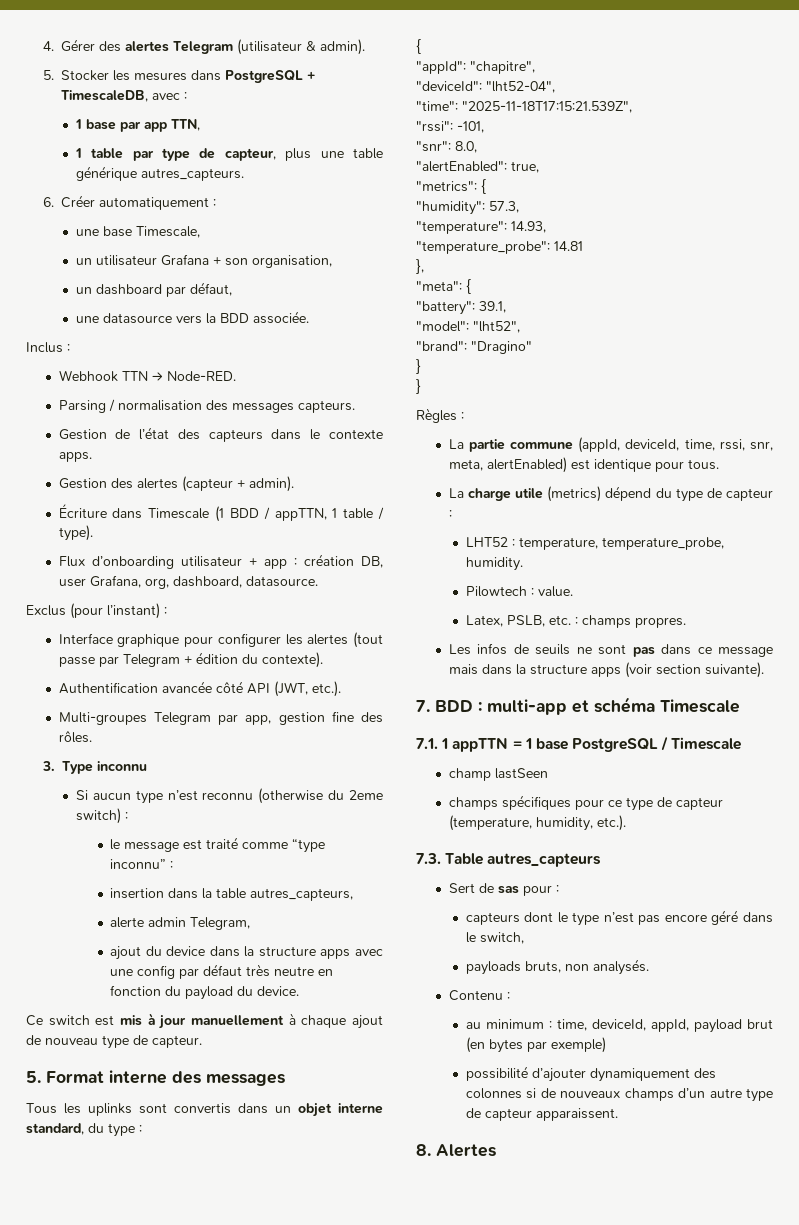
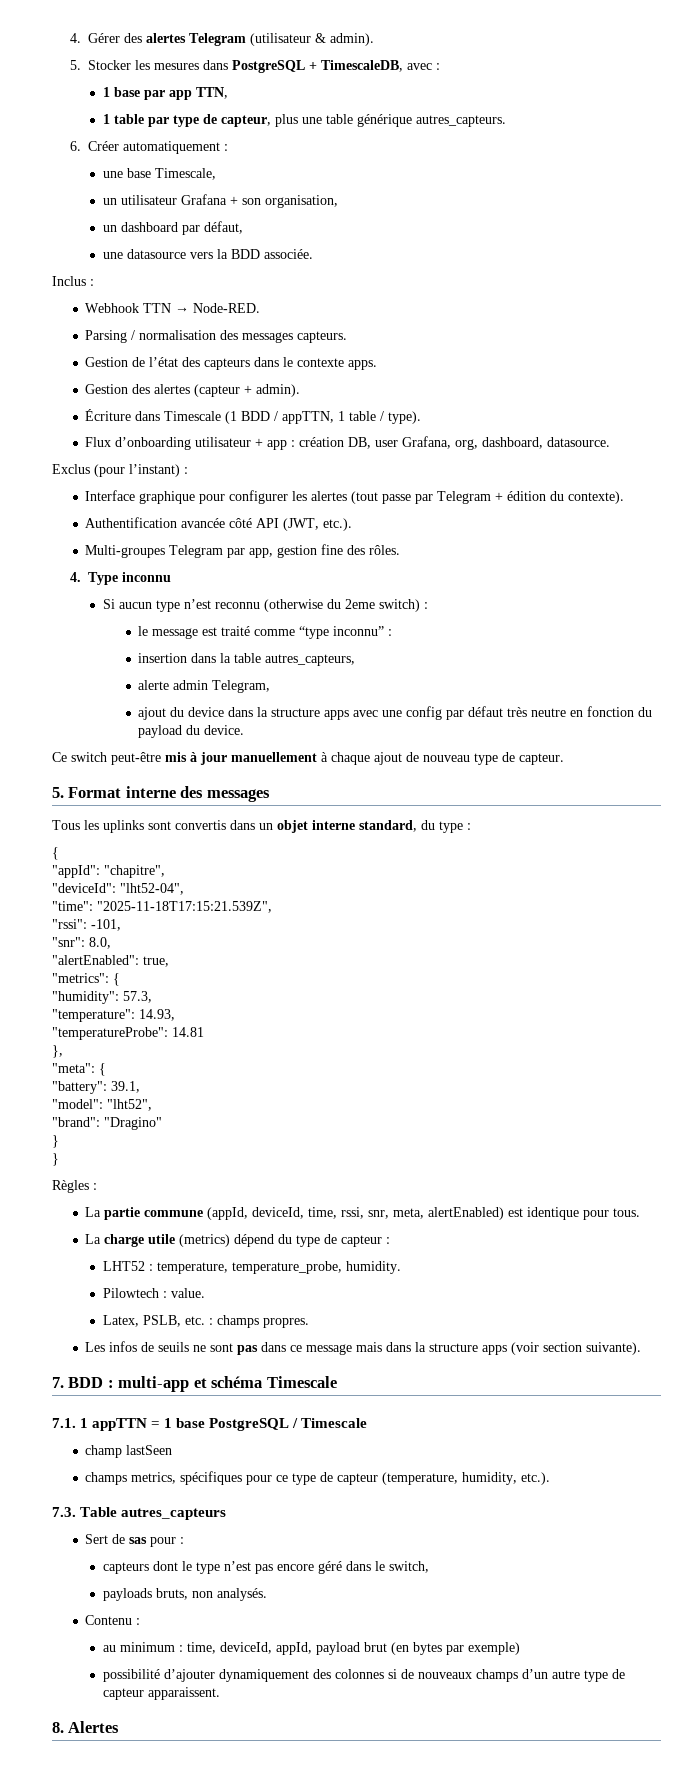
[42,761,56,771] 3. -> [69,572,81,582] 4.
[95,1015,115,1026] est -> [111,752,161,765] peut-être
[416,241,550,254] "temperature_probe": -> [52,1027,168,1040] "temperatureProbe":
(498, 803) none -> [131,1472,177,1484] metrics,

